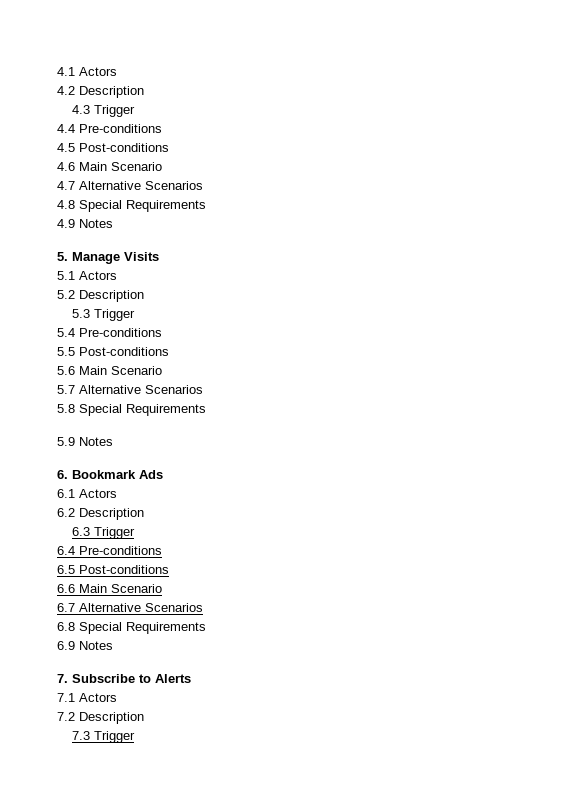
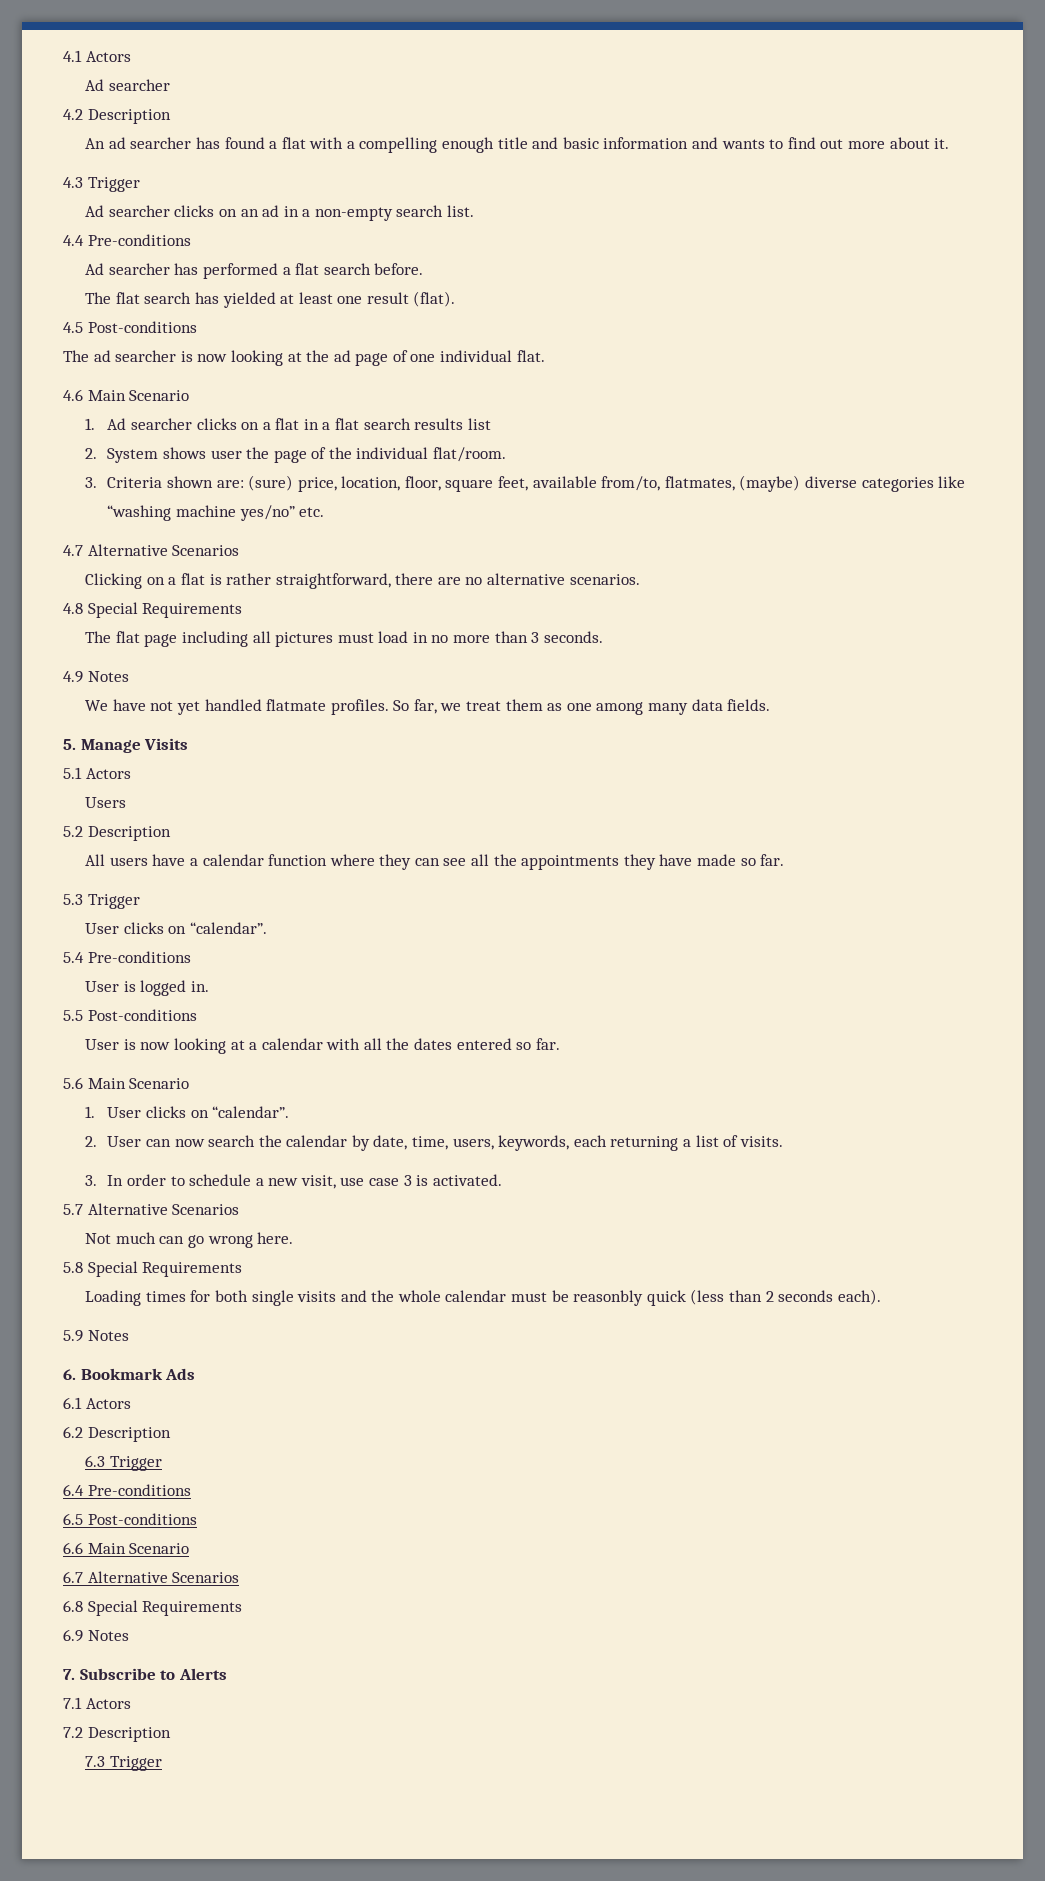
(117, 71) none -> [85,79,170,91] // Ad searcher
[71,105,135,117] [57,124,162,133] [57,143,169,152] [57,162,162,171] [57,181,203,190] [57,200,206,212] [57,219,113,228] 4.3 Trigger // 4.4 Pre-conditions // 4.5 Post-conditions // 4.6 Main Scenario // 4.7 Alternative Scenarios // 4.8 Special Requirements // 4.9 Notes -> [85,137,950,153] [63,177,140,192] [85,205,475,221] [63,234,191,246] [85,263,424,279] [85,291,456,308] [63,321,197,333] [63,350,545,366] [63,389,190,401] [85,418,491,430] [85,447,507,463] [85,475,966,492] [107,505,325,521] [63,544,240,556] [85,573,640,589] [63,602,243,618] [85,631,603,647] [63,671,129,683] [85,699,771,715] An ad searcher has found a flat with a compelling enough title and basic information and wants to find out more about it. // 4.3 Trigger // Ad searcher clicks on an ad in a non-empty search list. // 4.4 Pre-conditions // Ad searcher has performed a flat search before. // The flat search has yielded at least one result (flat). // 4.5 Post-conditions // The ad searcher is now looking at the ad page of one individual flat. // 4.6 Main Scenario // 1. Ad searcher clicks on a flat in a flat search results list // 2. System shows user the page of the individual flat/room. // 3. Criteria shown are: (sure) price, location, floor, square feet, available from/to, flatmates, (maybe) diverse categories like “washing machine yes/no” etc. // 4.7 Alternative Scenarios // Clicking on a flat is rather straightforward, there are no alternative scenarios. // 4.8 Special Requirements // The flat page including all pictures must load in no more than 3 seconds. // 4.9 Notes // We have not yet handled flatmate profiles. So far, we treat them as one among many data fields.
(117, 275) none -> [85,797,127,808] // Users
[71,309,135,321] [57,328,162,337] [57,347,169,356] [57,366,162,375] [57,385,203,394] [57,404,206,416] 5.3 Trigger // 5.4 Pre-conditions // 5.5 Post-conditions // 5.6 Main Scenario // 5.7 Alternative Scenarios // 5.8 Special Requirements -> [85,854,785,870] [63,894,140,909] [85,922,267,934] [63,951,191,963] [85,980,209,996] [63,1009,197,1021] [85,1038,560,1054] [63,1077,190,1089] [85,1106,290,1118] [85,1135,783,1151] [85,1174,502,1189] [63,1203,240,1215] [85,1232,294,1248] [63,1261,243,1277] [85,1289,881,1306] All users have a calendar function where they can see all the appointments they have made so far. // 5.3 Trigger // User clicks on “calendar”. // 5.4 Pre-conditions // User is logged in. // 5.5 Post-conditions // User is now looking at a calendar with all the dates entered so far. // 5.6 Main Scenario // 1. User clicks on “calendar”. // 2. User can now search the calendar by date, time, users, keywords, each returning a list of visits. // 3. In order to schedule a new visit, use case 3 is activated. // 5.7 Alternative Scenarios // Not much can go wrong here. // 5.8 Special Requirements // Loading times for both single visits and the whole calendar must be reasonbly quick (less than 2 seconds each).

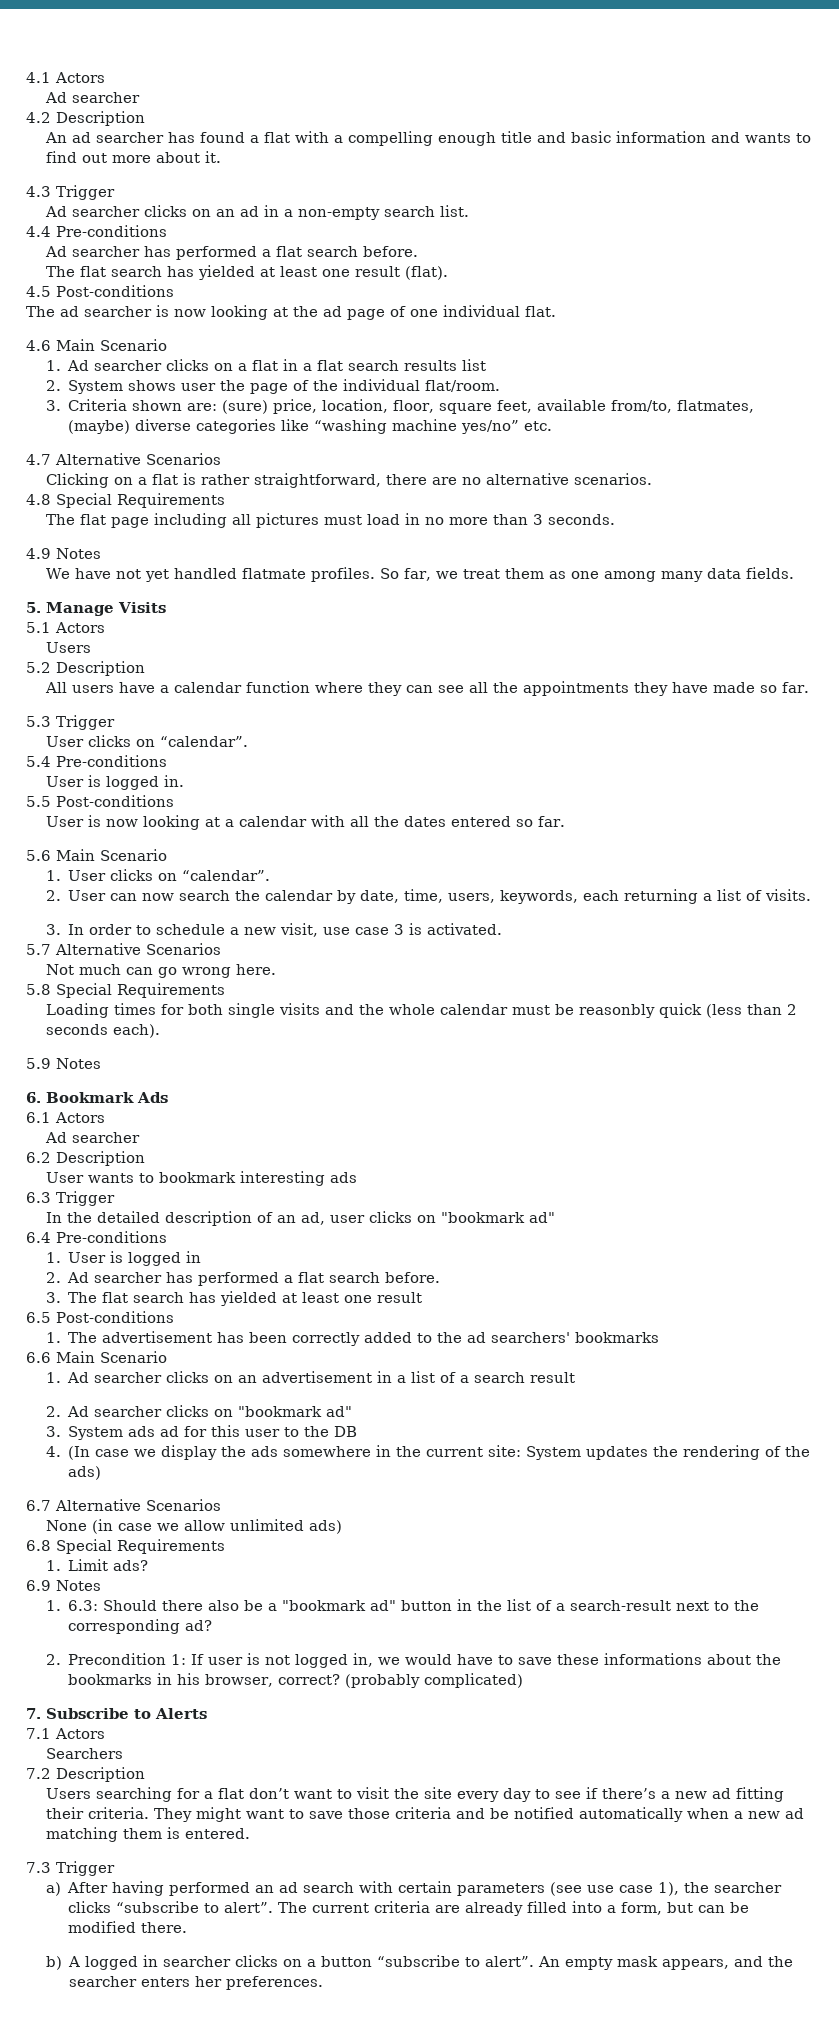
(131, 1403) none -> [44,1132,140,1143] // Ad searcher
[85,1455,162,1471] [63,1484,191,1496] [63,1513,197,1525] [63,1542,190,1554] [63,1571,240,1583] 6.3 Trigger // 6.4 Pre-conditions // 6.5 Post-conditions // 6.6 Main Scenario // 6.7 Alternative Scenarios -> [45,1171,357,1186] [26,1191,115,1206] [45,1211,555,1226] [26,1231,167,1243] [45,1251,202,1266] [45,1272,441,1286] [45,1291,423,1306] [26,1311,174,1323] [45,1331,660,1346] [26,1351,167,1363] [45,1371,576,1383] [45,1405,353,1417] [45,1425,358,1440] [45,1445,811,1460] [68,1466,102,1480] [26,1499,221,1511] [45,1519,342,1534] User wants to bookmark interesting ads // 6.3 Trigger // In the detailed description of an ad, user clicks on "bookmark ad" // 6.4 Pre-conditions // 1. User is logged in // 2. Ad searcher has performed a flat search before. // 3. The flat search has yielded at least one result // 6.5 Post-conditions // 1. The advertisement has been correctly added to the ad searchers' bookmarks // 6.6 Main Scenario // 1. Ad searcher clicks on an advertisement in a list of a search result // 2. Ad searcher clicks on "bookmark ad" // 3. System ads ad for this user to the DB // 4. (In case we display the ads somewhere in the current site: System updates the rendering of the ads) // 6.7 Alternative Scenarios // None (in case we allow unlimited ads)
(243, 1608) none -> [45,1559,149,1571] // 1. Limit ads?
(129, 1635) none -> [45,1599,760,1611] [68,1619,213,1634] [45,1653,782,1668] [68,1673,524,1688] // 1. 6.3: Should there also be a "bookmark ad" button in the list of a search-result next to the corresponding ad? // 2. Precondition 1: If user is not logged in, we would have to save these informations about the bookmarks in his browser, correct? (probably complicated)
(131, 1703) none -> [45,1748,123,1759] // Searchers
[85,1756,162,1771] 7.3 Trigger -> [45,1787,784,1802] [45,1807,804,1822] [45,1827,250,1842] [26,1861,115,1876] [45,1881,783,1896] [68,1901,750,1916] [68,1921,188,1933] [45,1955,794,1970] [69,1976,324,1990] Users searching for a flat don’t want to visit the site every day to see if there’s a new ad fitting their criteria. They might want to save those criteria and be notified automatically when a new ad matching them is entered. // 7.3 Trigger // a) After having performed an ad search with certain parameters (see use case 1), the searcher clicks “subscribe to alert”. The current criteria are already filled into a form, but can be modified there. // b) A logged in searcher clicks on a button “subscribe to alert”. An empty mask appears, and the searcher enters her preferences.

